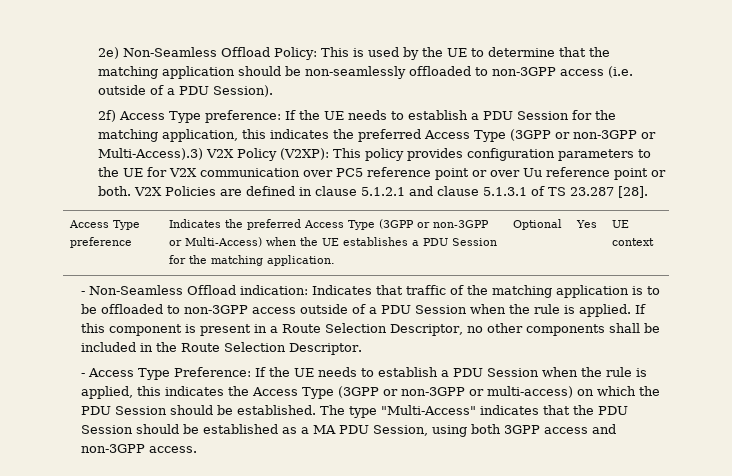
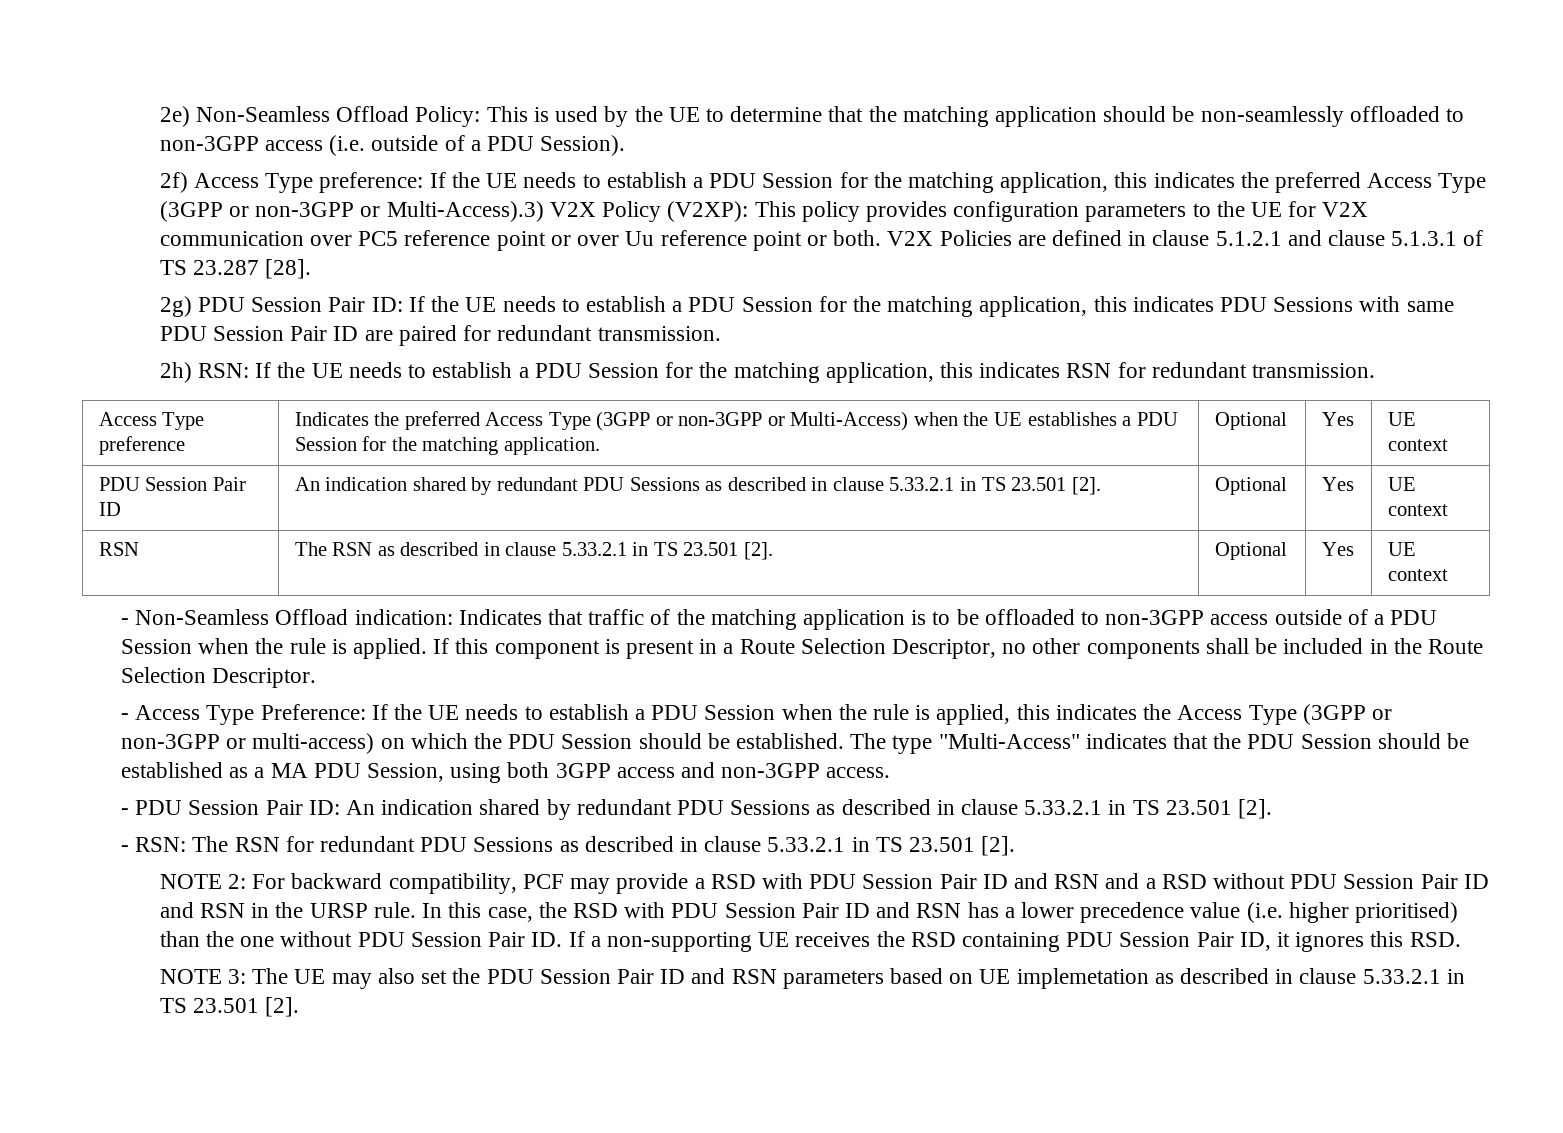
(649, 192) none -> [159,296,1454,317] [159,325,721,346] [159,362,1376,383] // 2g) PDU Session Pair ID: If the UE needs to establish a PDU Session for the matching application, this indicates PDU Sessions with same PDU Session Pair ID are paired for redundant transmission. // 2h) RSN: If the UE needs to establish a PDU Session for the matching application, this indicates RSN for redundant transmission.
(654, 242) none -> [98,477,246,491] [98,502,121,516] [294,477,1101,495] [1214,477,1287,495] [1321,477,1354,491] [1387,477,1416,491] [1387,504,1448,516] [98,542,139,556] [294,542,773,560] [1214,542,1287,560] [1321,542,1354,556] [1387,542,1416,556] [1387,569,1448,581] // PDU Session Pair ID | An indication shared by redundant PDU Sessions as described in clause 5.33.2.1 in TS 23.501 [2]. | Optional | Yes | UE context // RSN | The RSN as described in clause 5.33.2.1 in TS 23.501 [2]. | Optional | Yes | UE context
(197, 449) none -> [120,799,1273,820] [120,836,1016,856] [159,873,1489,894] [159,902,1459,923] [159,931,1461,952] [159,968,1465,989] [159,997,300,1017] // - PDU Session Pair ID: An indication shared by redundant PDU Sessions as described in clause 5.33.2.1 in TS 23.501 [2]. // - RSN: The RSN for redundant PDU Sessions as described in clause 5.33.2.1 in TS 23.501 [2]. // NOTE 2: For backward compatibility, PCF may provide a RSD with PDU Session Pair ID and RSN and a RSD without PDU Session Pair ID and RSN in the URSP rule. In this case, the RSD with PDU Session Pair ID and RSN has a lower precedence value (i.e. higher prioritised) than the one without PDU Session Pair ID. If a non-supporting UE receives the RSD containing PDU Session Pair ID, it ignores this RSD. // NOTE 3: The UE may also set the PDU Session Pair ID and RSN parameters based on UE implemetation as described in clause 5.33.2.1 in TS 23.501 [2].

